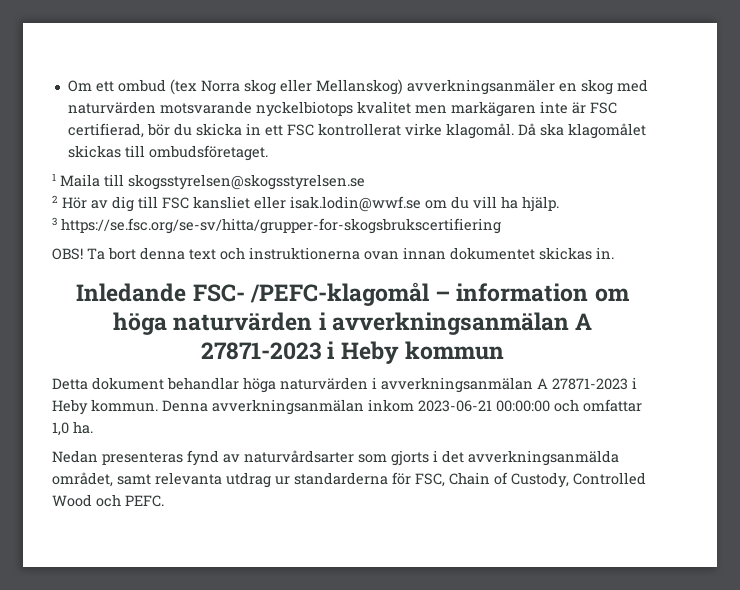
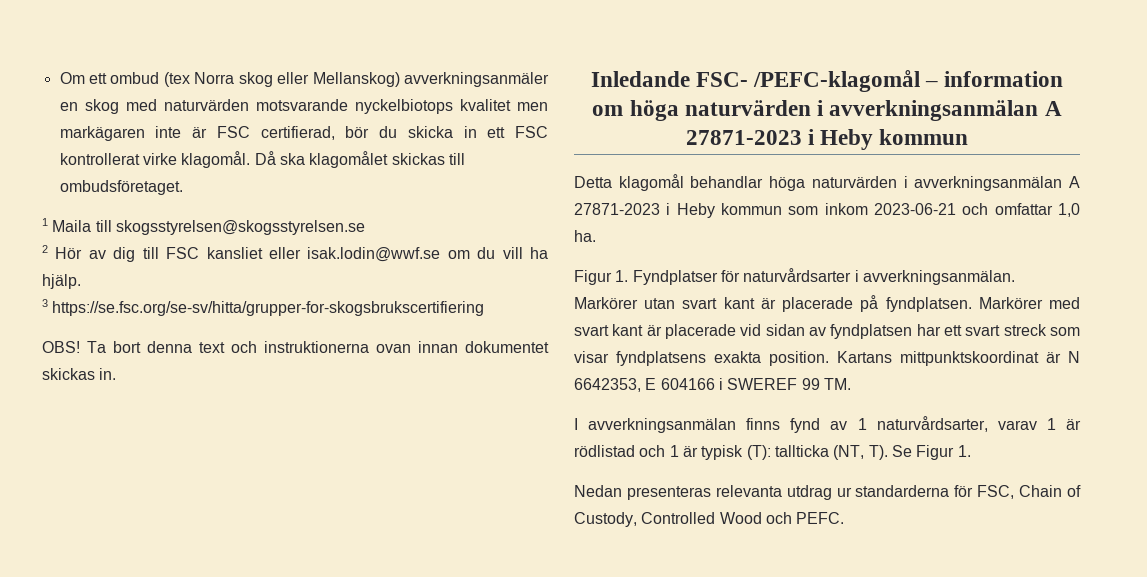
[92,377,164,390] dokument -> [618,174,684,191] klagomål
[91,399,364,415] kommun. Denna avverkningsanmälan -> [721,203,819,215] kommun som
[496,400,550,412] 00:00:00 -> (956, 209) none
[52,450,619,466] [52,472,151,487] Nedan presenteras fynd av naturvårdsarter som gjorts i det avverkningsanmälda området, samt -> [574,268,1015,285] [574,295,1080,312] [574,324,1080,339] [574,351,1080,366] [574,378,851,392] [574,416,1081,433] [574,445,971,460] [574,485,711,500] Figur 1. Fyndplatser för naturvårdsarter i avverkningsanmälan. Markörer utan svart kant är placerade på fyndplatsen. Markörer med svart kant är placerade vid sidan av fyndplatsen har ett svart streck som visar fyndplatsens exakta position. Kartans mittpunktskoordinat är N 6642353, E 604166 i SWEREF 99 TM. // I avverkningsanmälan finns fynd av 1 naturvårdsarter, varav 1 är rödlistad och 1 är typisk (T): tallticka (NT, T). Se Figur 1. // Nedan presenteras

